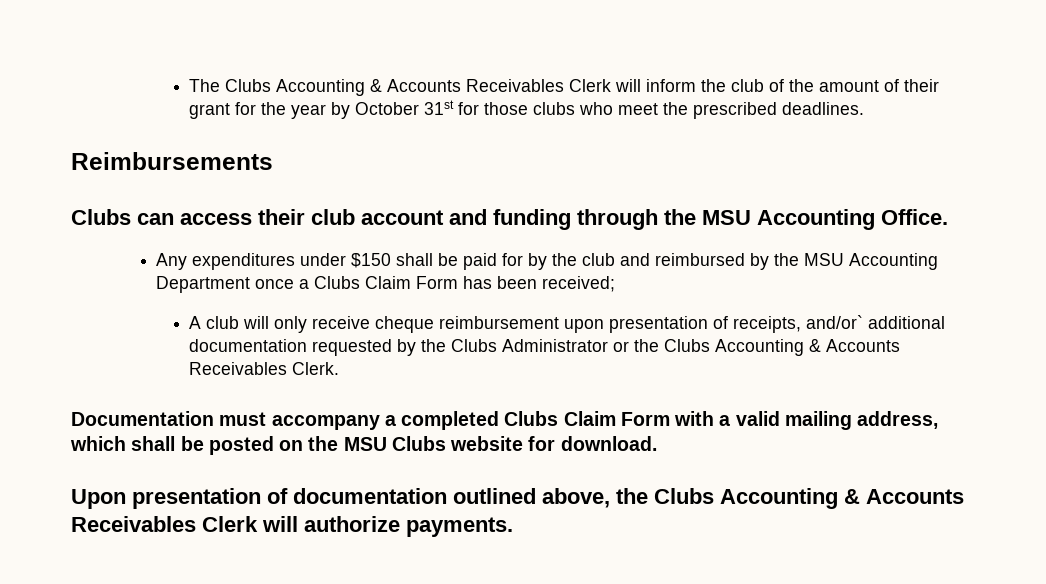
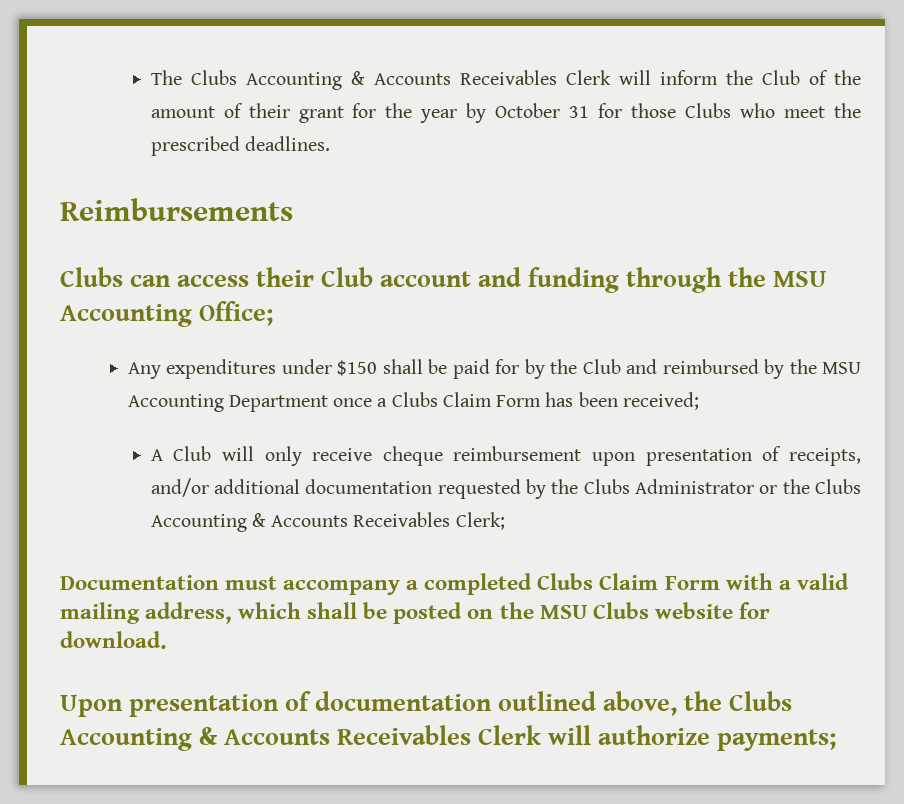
[731,79,765,92] club -> [761,70,800,85] Club
[424,100,455,115] 31st -> [569,106,590,118] 31
[533,102,576,115] clubs -> [685,103,732,118] Clubs
[311,209,355,225] club -> [321,267,374,287] Club
[881,209,948,225] Office. -> [199,301,274,326] Office;
[582,253,616,266] club -> [582,359,621,374] Club
[206,316,240,329] club -> [173,446,212,461] Club
[806,315,864,329] and/or` -> [150,478,209,497] and/or
[292,362,340,375] Clerk. -> [455,512,505,530] Clerk;
[406,517,513,537] payments. -> [717,729,837,751] payments;

